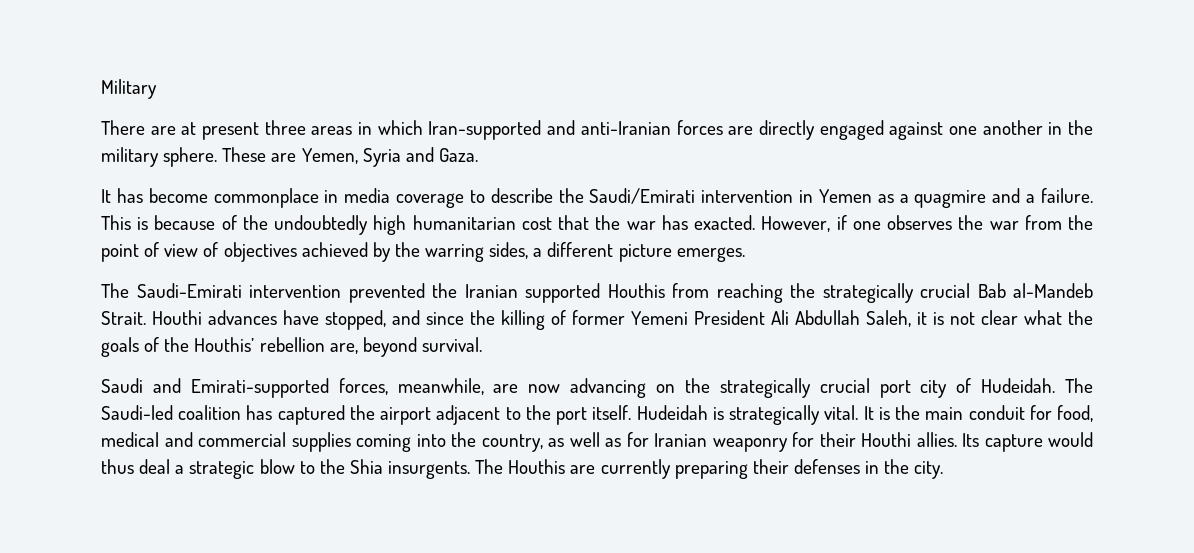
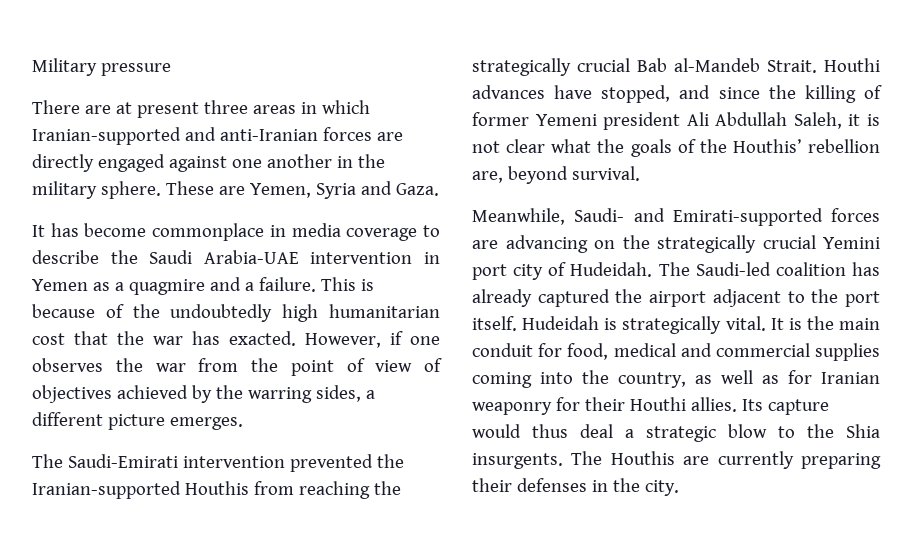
(157, 89) none -> [100,63,171,76] pressure
[428,120,542,140] Iran-supported -> [32,127,181,145] Iranian-supported
[589,188,696,204] Saudi/Emirati -> [149,250,299,264] Saudi Arabia-UAE
[464,283,600,303] Iranian supported -> [32,481,181,499] Iranian-supported
[694,310,765,325] President -> [603,112,681,130] president
[101,378,561,398] Saudi and Emirati-supported forces, meanwhile, are now -> [472,208,880,226] [472,240,498,249] Meanwhile, Saudi- and Emirati-supported forces are
(870, 385) none -> [823,237,880,249] Yemini
(273, 412) none -> [472,289,532,307] already

